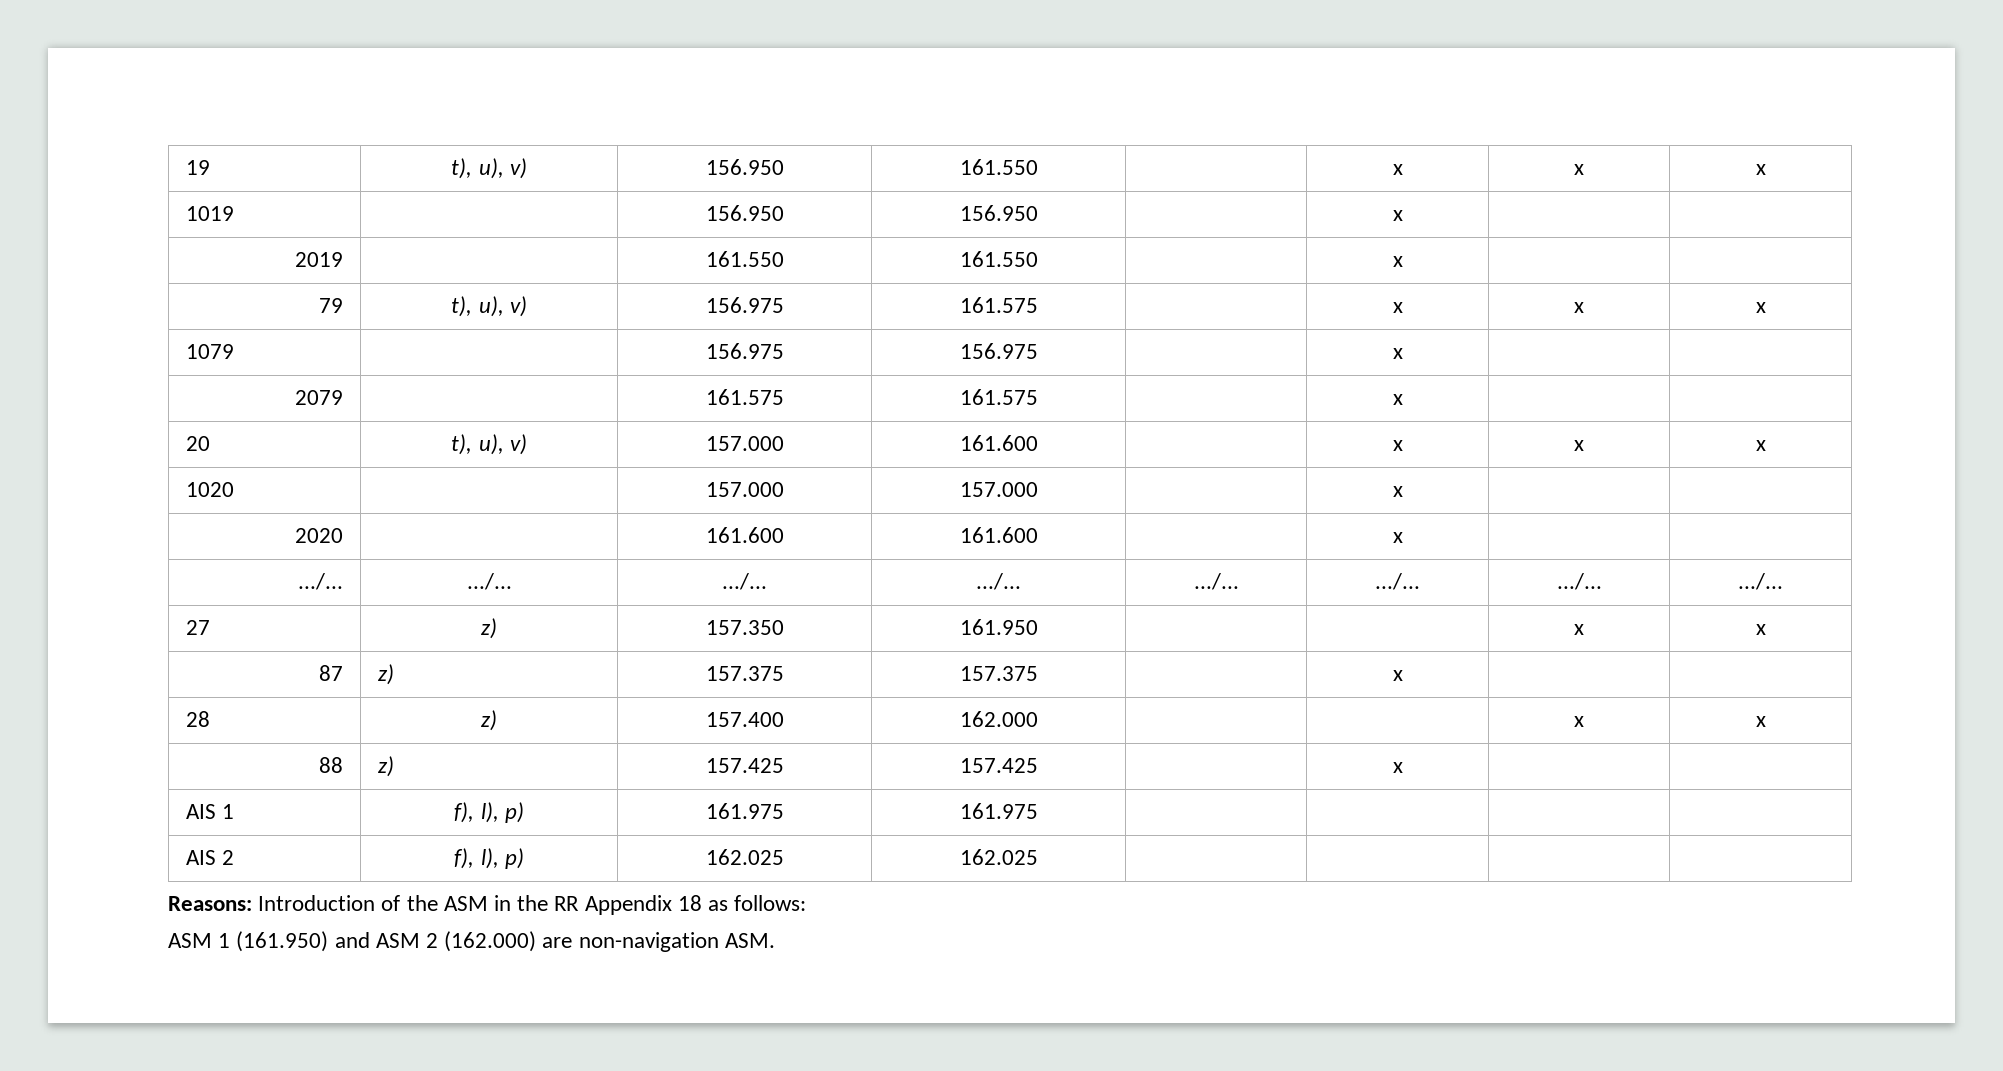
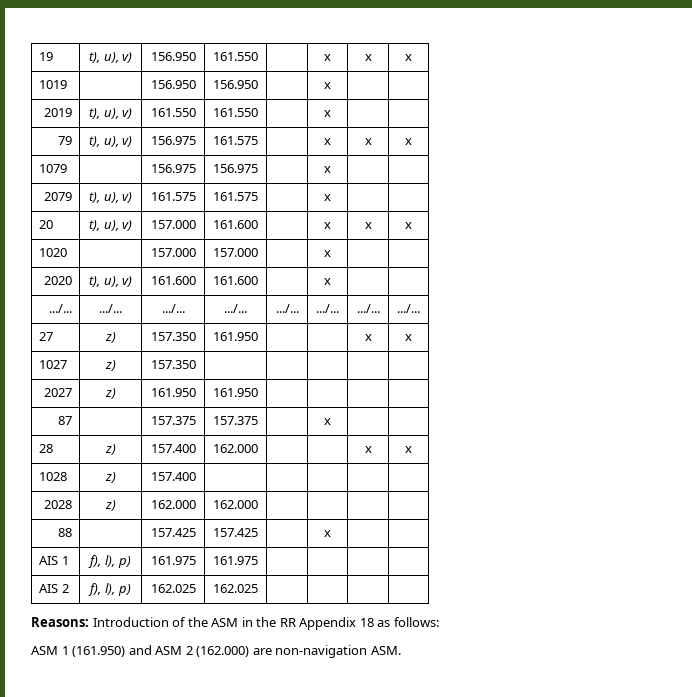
(343, 259) none -> [88,108,133,119] t), u), v)
(343, 397) none -> [88,192,133,203] t), u), v)
(343, 535) none -> [88,276,133,287] t), u), v)
(1766, 629) none -> [39,360,68,369] [104,360,116,371] [150,360,196,369] [43,388,72,397] [104,388,116,399] [150,388,196,397] [212,388,258,397] // 1027 | z) | 157.350 | | | | | // 2027 | z) | 161.950 | 161.950 | | | |
[378,664,395,685] z) -> (72, 420) none
(1766, 721) none -> [39,472,68,481] [104,472,116,483] [150,472,196,481] [43,500,72,509] [104,500,116,511] [150,500,196,509] [212,500,258,509] // 1028 | z) | 157.400 | | | | | // 2028 | z) | 162.000 | 162.000 | | | |
[378,756,395,777] z) -> (72, 532) none

